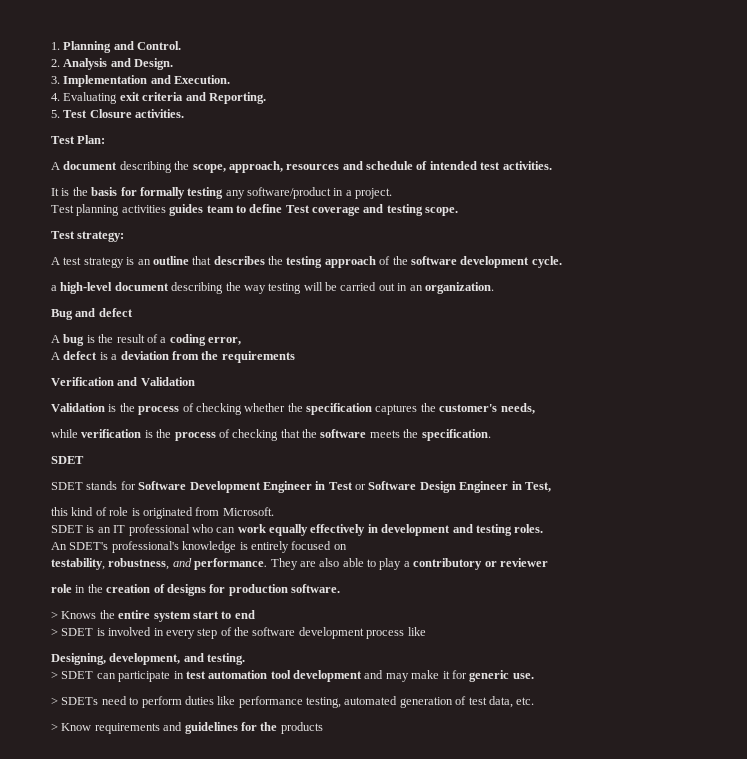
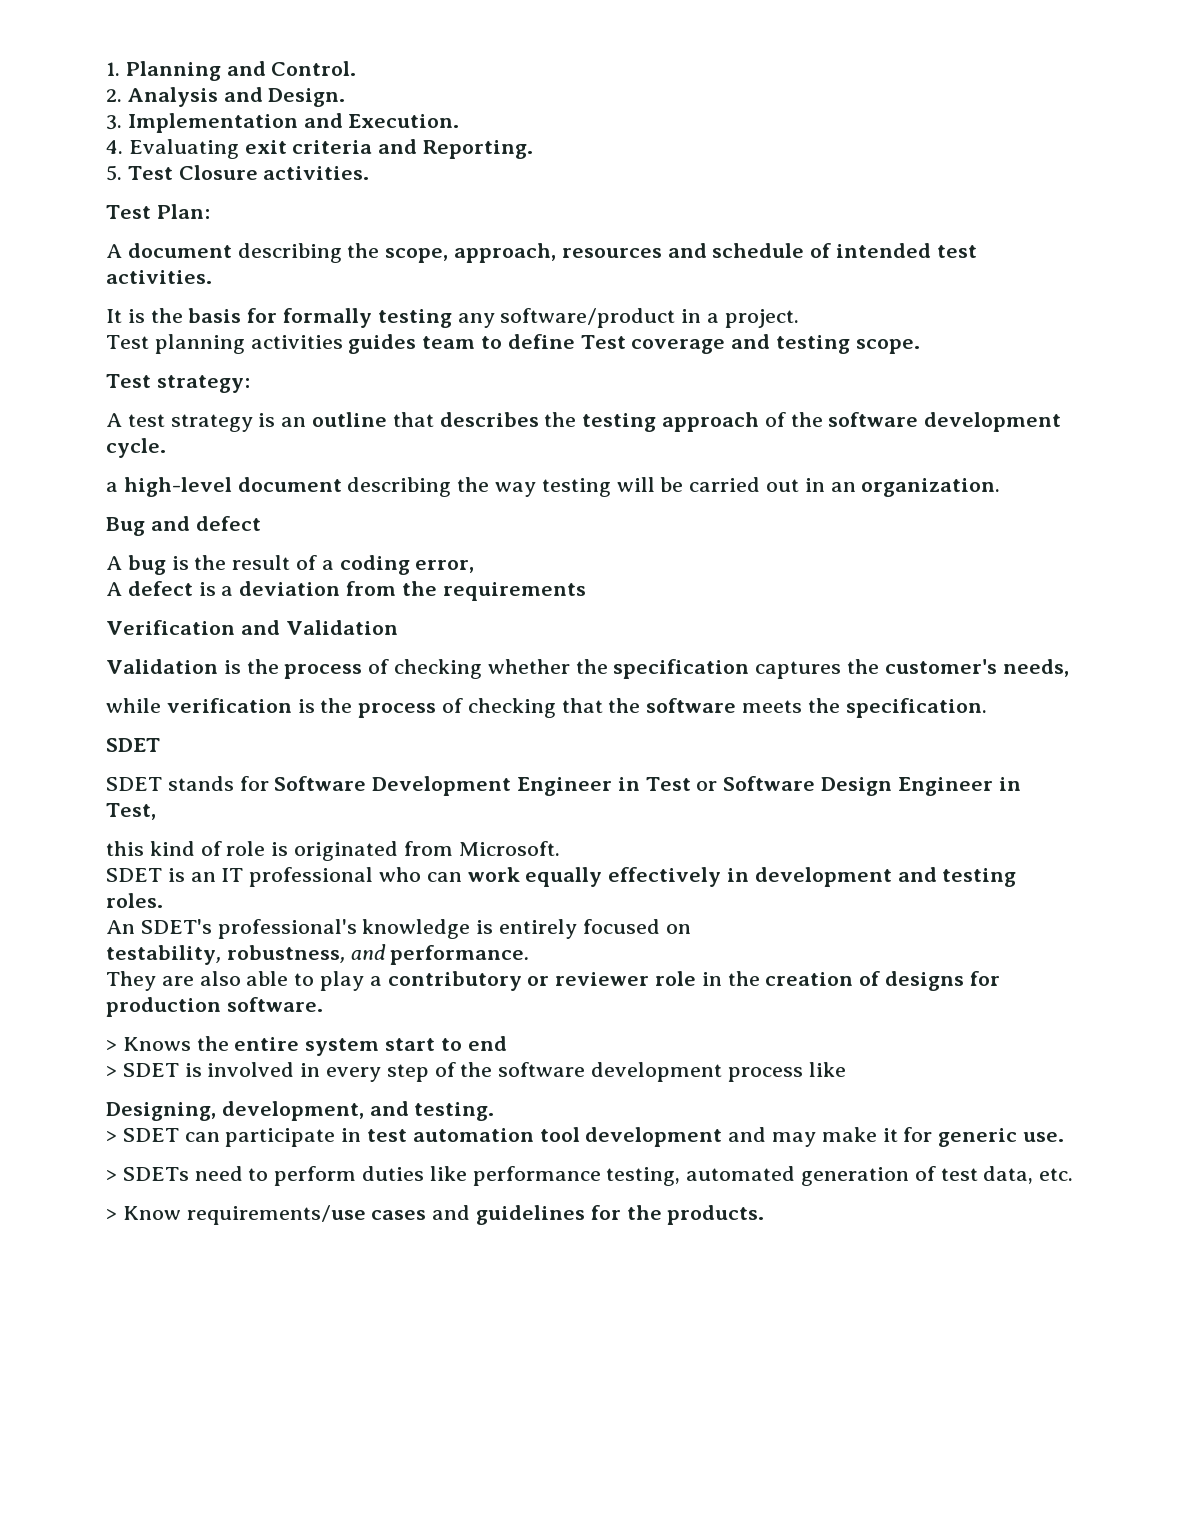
(268, 564) none -> (530, 955) //
(548, 562) // -> (650, 979) none
[94,723,160,734] requirements -> [186,1205,427,1225] requirements/use cases
[280,722,323,734] products -> [667,1205,765,1225] products.

